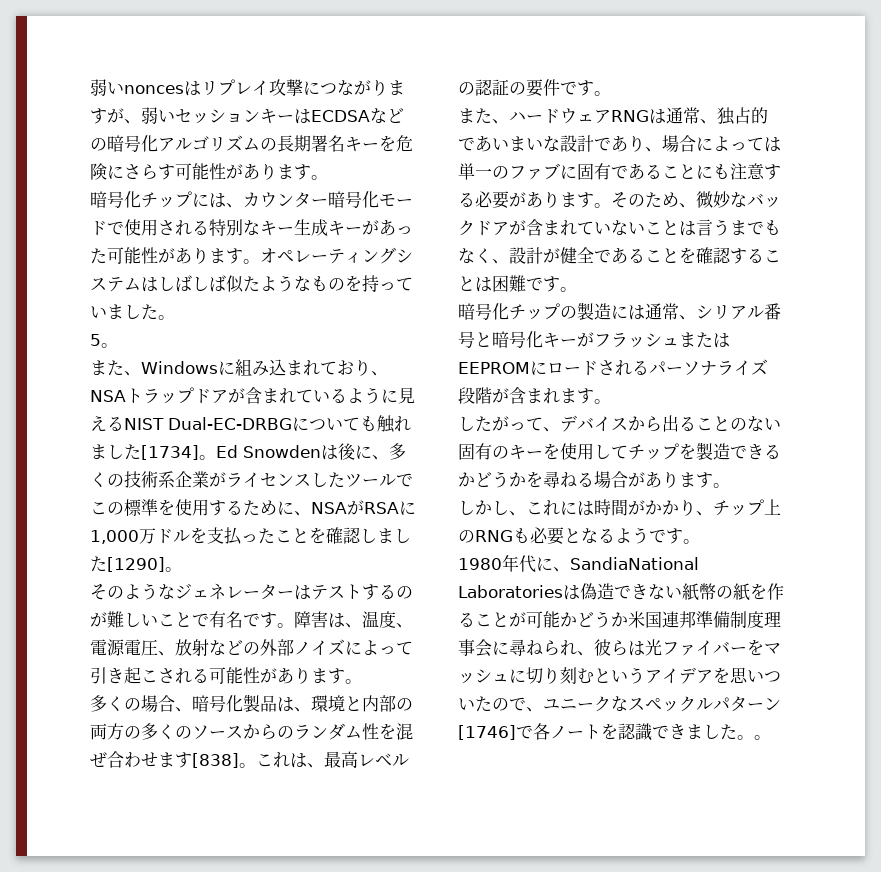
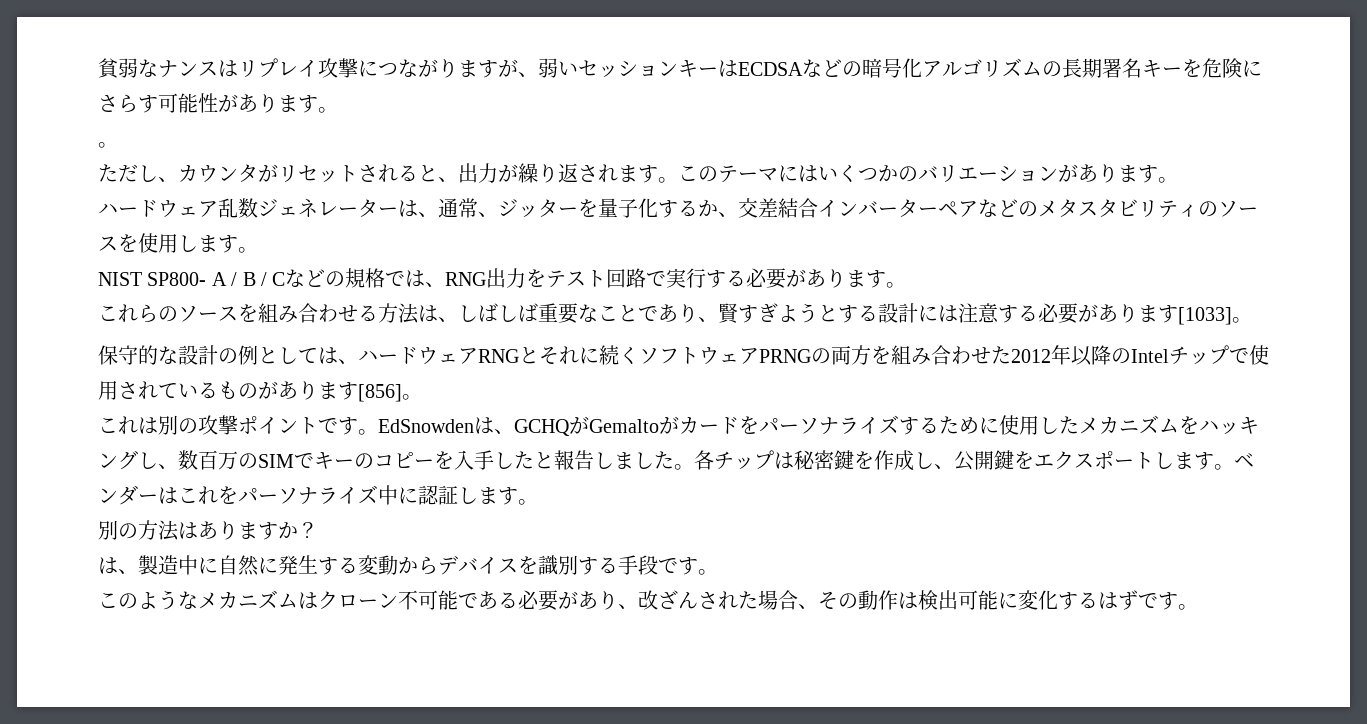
[90,79,184,96] 弱いnonces -> [98,58,218,79] 貧弱なナンス
[90,191,413,208] [90,219,413,237] [90,247,413,264] [90,275,413,293] [90,304,175,320] [90,334,118,348] [90,359,388,376] [90,387,415,404] [90,415,411,433] [90,443,406,460] [90,471,413,488] [90,499,416,516] [90,527,411,545] [90,556,182,572] [90,583,413,600] [90,611,413,628] [90,639,413,656] [90,667,362,684] [90,694,413,712] [90,723,413,740] [90,751,409,768] [458,79,611,97] [458,107,768,125] [458,135,781,152] [458,163,730,180] 暗号化チップには、カウンター暗号化モードで使用される特別なキー生成キーがあった可能性があります。オペレーティングシステムはしばしば似たようなものを持っていました。 // 5。 // また、Windowsに組み込まれており、NSAトラップドアが含まれているように見えるNIST Dual-EC-DRBGについても触れました[1734]。Ed Snowdenは後に、多くの技術系企業がライセンスしたツールでこの標準を使用するために、NSAがRSAに1,000万ドルを支払ったことを確認しました[1290]。 // そのようなジェネレーターはテストするのが難しいことで有名です。障害は、温度、電源電圧、放射などの外部ノイズによって引き起こされる可能性があります。 // 多くの場合、暗号化製品は、環境と内部の両方の多くのソースからのランダム性を混ぜ合わせます[838]。これは、最高レベルの認証の要件です。 // また、ハードウェアRNGは通常、独占的であいまいな設計であり、場合によっては単一のファブに固有であることにも -> [98,142,118,148] [98,163,1178,183] [98,198,1258,218] [98,233,258,253] [98,268,907,289] [98,303,958,324] 。 // ただし、カウンタがリセットされると、出力が繰り返されます。このテーマにはいくつかのバリエーションがあります。 // ハードウェア乱数ジェネレーターは、通常、ジッターを量子化するか、交差結合インバーターペアなどのメタスタビリティのソースを使用します。 // NIST SP800- A / B / Cなどの規格では、RNG出力をテスト回路で実行する必要があります。 // これらのソースを組み合わせる方法は、しばしば重要なことであり、賢すぎようとする設計には
[594,191,781,208] [458,219,781,236] [458,247,781,264] [458,275,577,292] [458,302,781,320] [458,331,730,348] [458,359,768,376] [458,387,611,404] [458,415,781,432] [458,442,781,460] [458,471,730,488] [458,499,781,516] [458,527,700,545] [458,554,699,573] [458,583,784,601] [458,611,781,628] [458,639,781,657] [458,667,781,684] [458,696,781,712] [458,723,754,741] 。そのため、微妙なバックドアが含まれていないことは言うまでもなく、設計が健全であることを確認することは困難です。 // 暗号化チップの製造には通常、シリアル番号と暗号化キーがフラッシュまたはEEPROMにロードされるパーソナライズ段階が含まれます。 // したがって、デバイスから出ることのない固有のキーを使用してチップを製造できるかどうかを尋ねる場合があります。 // しかし、これには時間がかかり、チップ上のRNGも必要となるようです。 // 1980年代に、SandiaNational Laboratoriesは偽造できない紙幣の紙を作ることが可能かどうか米国連邦準備制度理事会に尋ねられ、彼らは光ファイバーをマッシュに切り刻むというアイデアを思いついたので、ユニークなスペックルパターン[1746]で各ノートを認識できました。 -> [1178,307,1252,325] [98,345,1269,366] [98,381,422,402] [98,415,1259,436] [98,450,1254,471] [98,485,538,505] [98,520,318,541] [98,555,718,576] [98,590,1178,611] [1033]。 // 保守的な設計の例としては、ハードウェアRNGとそれに続くソフトウェアPRNGの両方を組み合わせた2012年以降のIntelチップで使用されているものがあります[856]。 // これは別の攻撃ポイントです。EdSnowdenは、GCHQがGemaltoがカードをパーソナライズするために使用したメカニズムをハッキングし、数百万のSIMでキーのコピーを入手したと報告しました。各チップは秘密鍵を作成し、公開鍵をエクスポートします。ベンダーはこれをパーソナライズ中に認証します。 // 別の方法はありますか？ // は、製造中に自然に発生する変動からデバイスを識別する手段です。 // このようなメカニズムはクローン不可能である必要があり、改ざんされた場合、その動作は検出可能に変化するはずです

